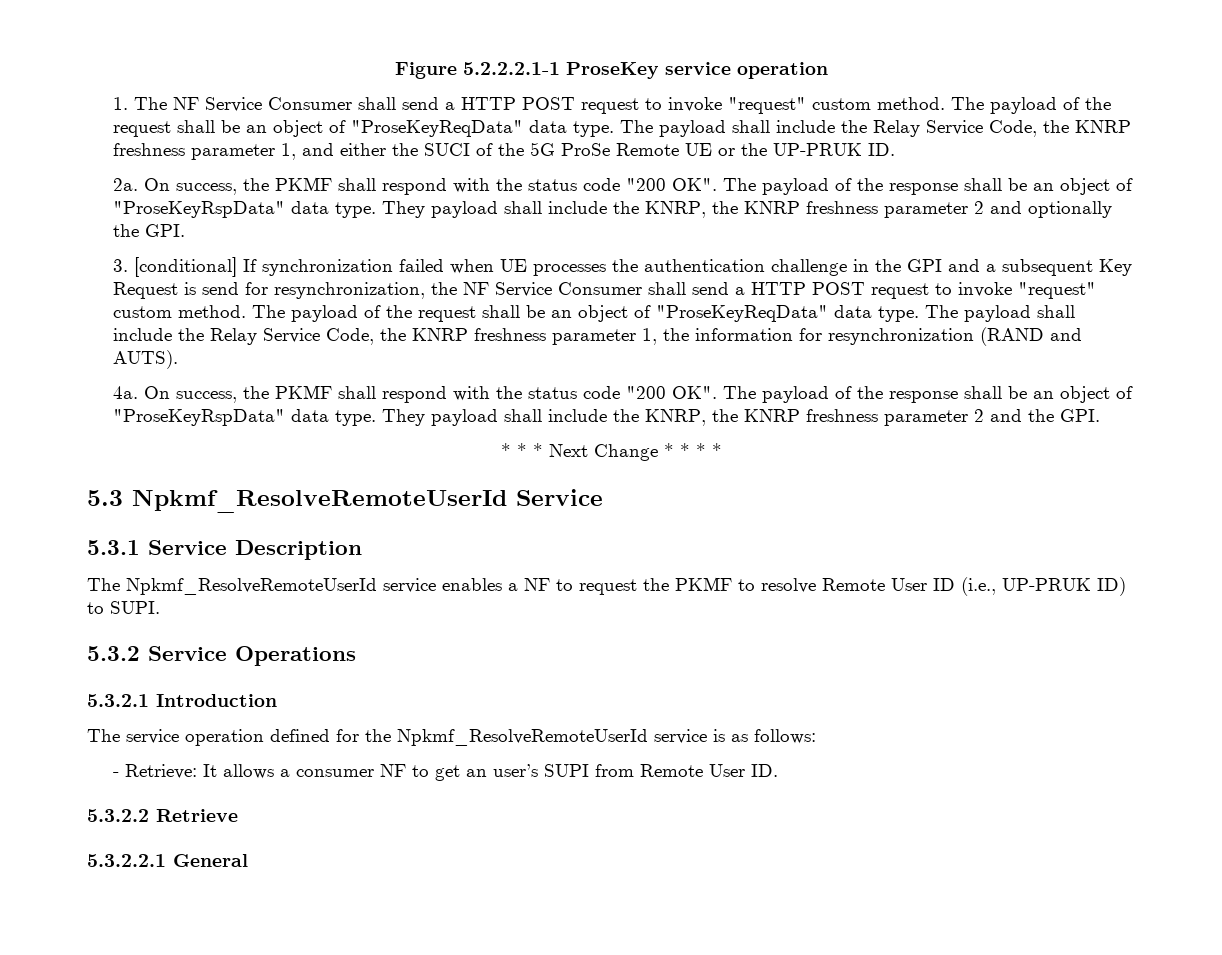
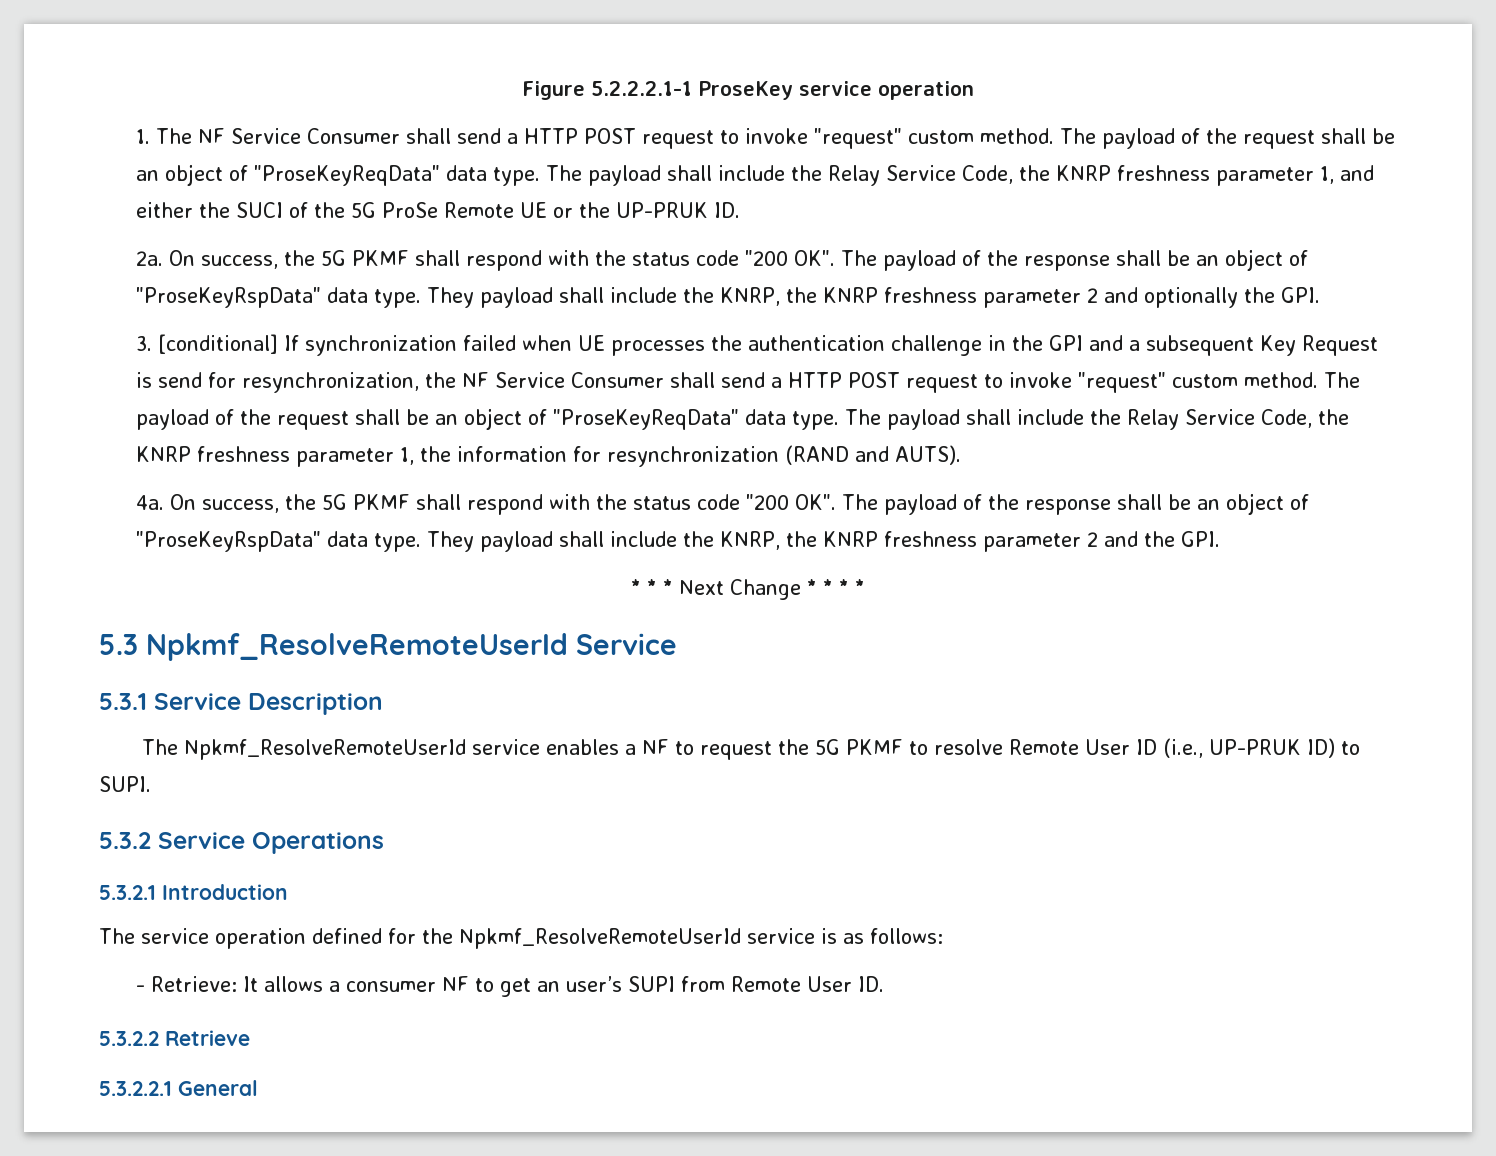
(269, 184) none -> [320,250,346,266] 5G
(269, 392) none -> [321,494,347,510] 5G
(669, 584) none -> [815,739,841,755] 5G

